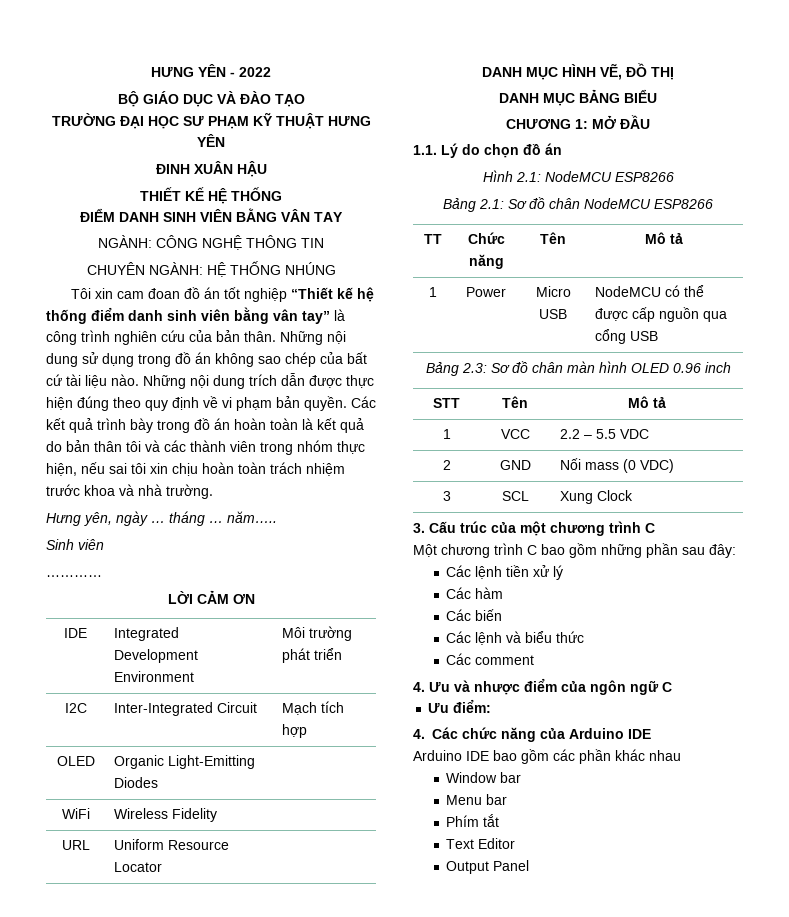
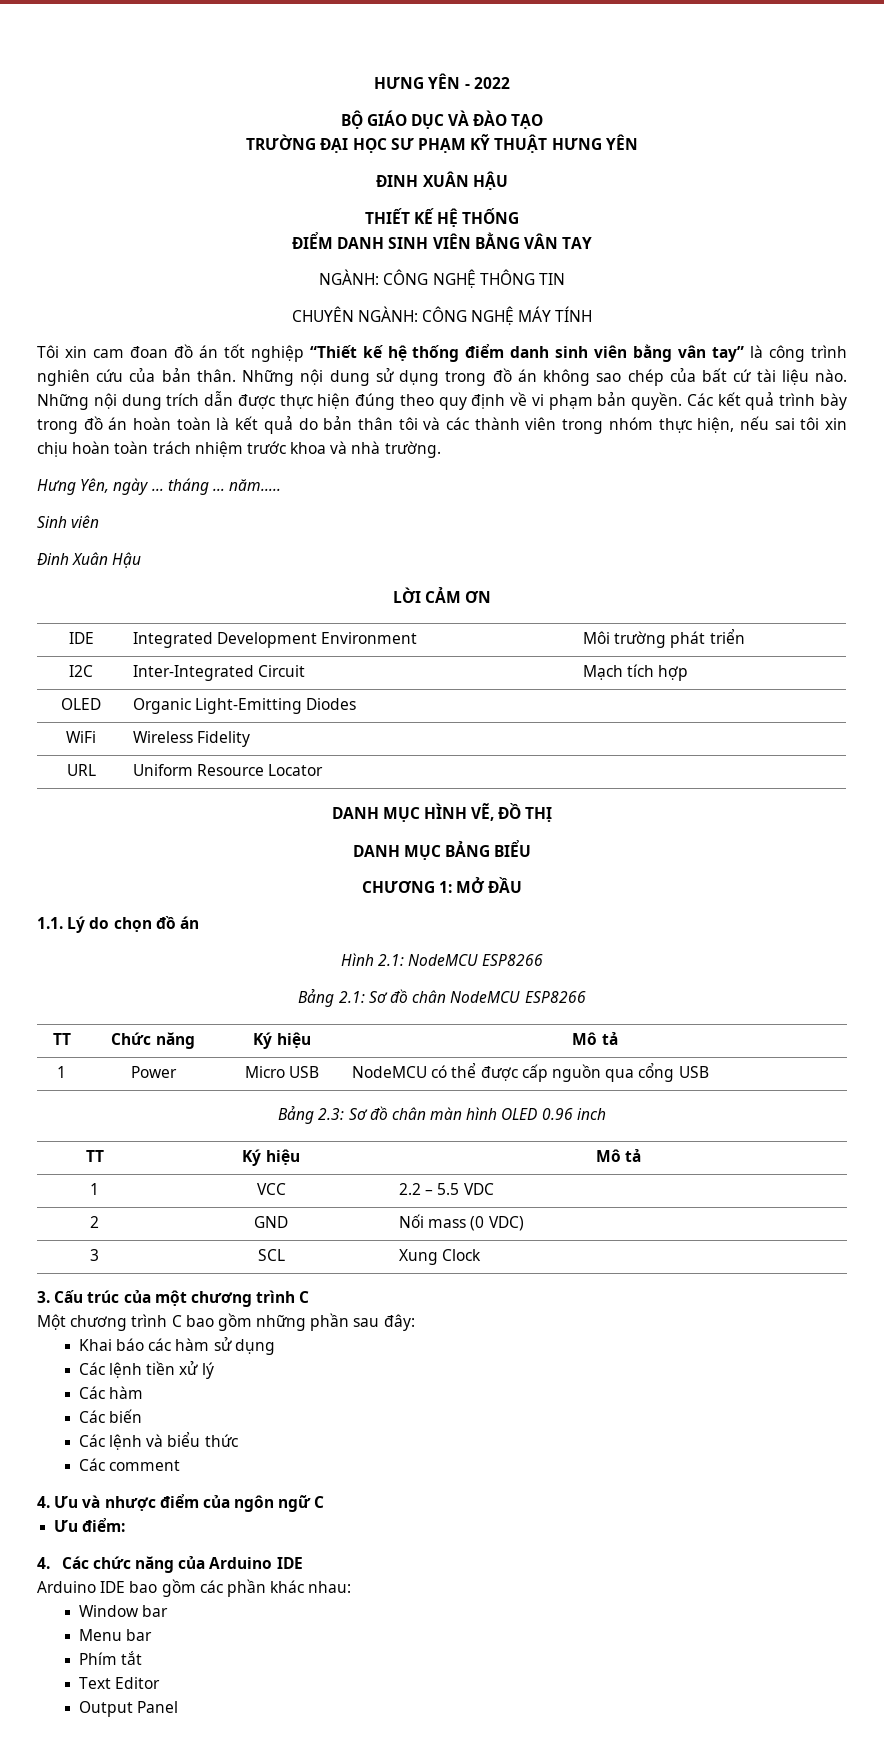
[206,261,336,277] HỆ THỐNG NHÚNG -> [421,306,593,325] CÔNG NGHỆ MÁY TÍNH
[84,512,112,526] yên, -> [80,478,110,493] Yên,
[46,575,102,577] ………… -> [37,552,142,568] Đinh Xuân Hậu
[540,232,566,244] Tên -> [253,1032,311,1049] Ký hiệu
[433,398,460,408] [502,396,528,408] STT | Tên -> [85,1150,104,1162] [242,1149,300,1166] TT | Ký hiệu
(736, 551) none -> [78,1337,275,1355] // Khai báo các hàm sử dụng
[649,750,681,761] nhau -> [308,1581,352,1593] nhau:

